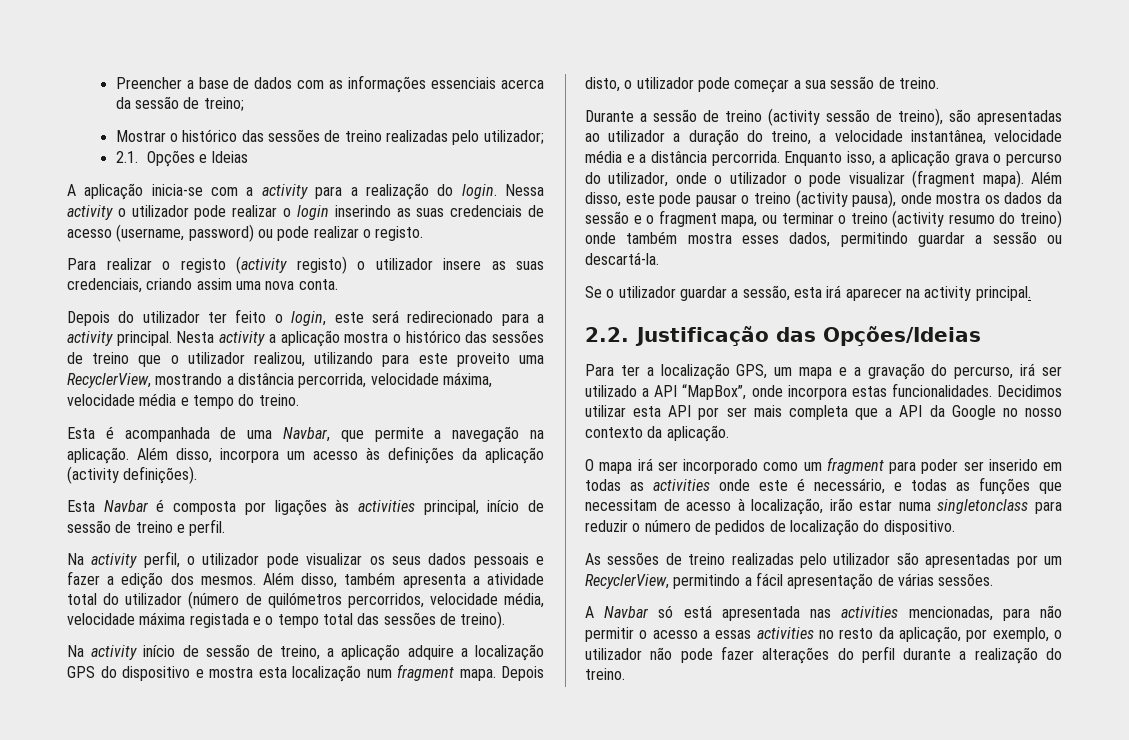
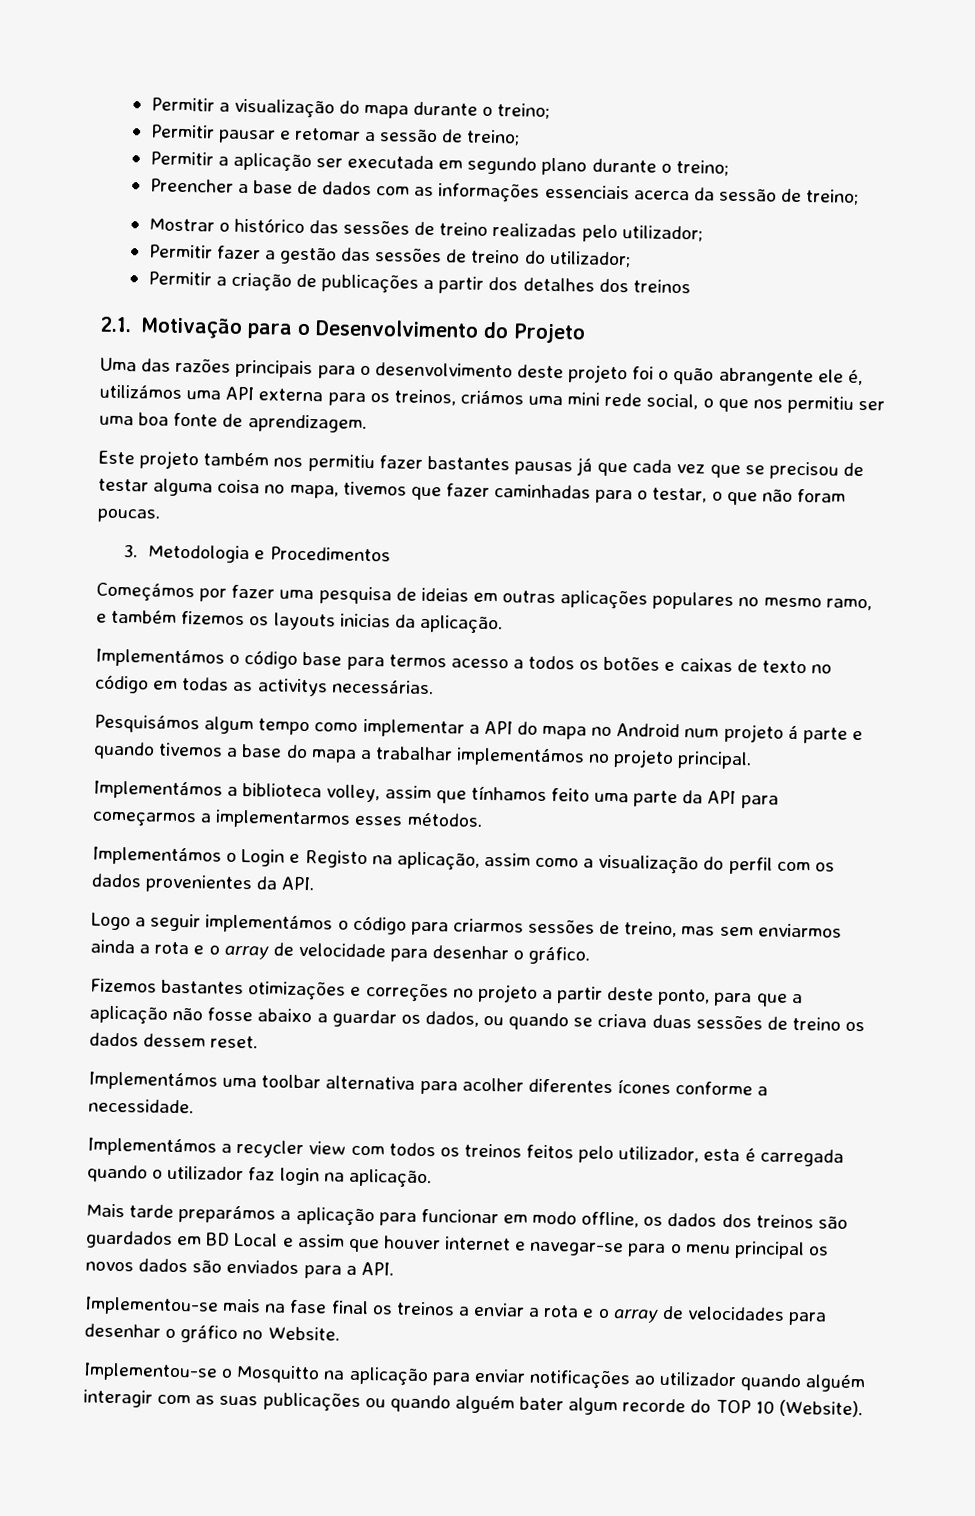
(115, 83) none -> [150,97,551,119] [150,124,521,146] [149,151,729,176] Permitir a visualização do mapa durante o treino; // Permitir pausar e retomar a sessão de treino; // Permitir a aplicação ser executada em segundo plano durante o treino; //
[115,150,249,167] [67,183,545,200] [67,205,544,220] [67,224,424,242] [67,256,544,274] [67,278,338,293] [67,309,545,326] [67,330,544,347] [67,352,544,367] [67,372,492,388] [67,393,299,409] [67,426,544,443] [67,446,544,464] [67,466,198,484] [67,499,544,516] [67,519,226,536] [67,551,545,568] [67,571,544,589] [67,591,544,609] [67,611,506,629] [67,644,544,661] [67,664,544,682] [585,76,939,93] [585,108,1062,126] [585,129,1062,146] [585,150,1062,167] [585,170,1062,188] [585,190,1062,208] [585,210,1062,228] [585,231,1062,247] [585,252,659,265] [585,285,1031,301] [585,326,981,346] [585,363,1062,380] [585,383,1062,400] [585,405,1062,420] [585,425,729,442] [585,457,1062,474] [585,477,1062,495] [585,498,1062,515] [585,519,955,536] [585,552,1062,568] [585,572,994,590] [585,605,1062,621] [585,626,1062,643] [585,646,1062,664] [585,668,625,680] 2.1. Opções e Ideias // A aplicação inicia-se com a activity para a realização do login. Nessa activity o utilizador pode realizar o login inserindo as suas credenciais de acesso (username, password) ou pode realizar o registo. // Para realizar o registo (activity registo) o utilizador insere as suas credenciais, criando assim uma nova conta. // Depois do utilizador ter feito o login, este será redirecionado para a activity principal. Nesta activity a aplicação mostra o histórico das sessões de treino que o utilizador realizou, utilizando para este proveito uma RecyclerView, mostrando a distância percorrida, velocidade máxima, velocidade média e tempo do treino. // Esta é acompanhada de uma Navbar, que permite a navegação na aplicação. Além disso, incorpora um acesso às definições da aplicação (activity definições). // Esta Navbar é composta por ligações às activities principal, início de sessão de treino e perfil. // Na activity perfil, o utilizador pode visualizar os seus dados pessoais e fazer a edição dos mesmos. Além disso, também apresenta a atividade total do utilizador (número de quilómetros percorridos, velocidade média, velocidade máxima registada e o tempo total das sessões de treino). // Na activity início de sessão de treino, a aplicação adquire a localização GPS do dispositivo e mostra esta localização num fragment mapa. Depois disto, o utilizador pode começar a sua sessão de treino. // Durante a sessão de treino (activity sessão de treino), são apresentadas ao utilizador a duração do treino, a velocidade instantânea, velocidade média e a distância percorrida. Enquanto isso, a aplicação grava o percurso do utilizador, onde o utilizador o pode visualizar (fragment mapa). Além disso, este pode pausar o treino (activity pausa), onde mostra os dados da sessão e o fragment mapa, ou terminar o treino (activity resumo do treino) onde também mostra esses dados, permitindo guardar a sessão ou descartá-la. // Se o utilizador guardar a sessão, esta irá aparecer na activity principal. // 2.2. Justificação das Opções/Ideias // Para ter a localização GPS, um mapa e a gravação do percurso, irá ser utilizado a API “MapBox”, onde incorpora estas funcionalidades. Decidimos utilizar esta API por ser mais completa que a API da Google no nosso contexto da aplicação. // O mapa irá ser incorporado como um fragment para poder ser inserido em todas as activities onde este é necessário, e todas as funções que necessitam de acesso à localização, irão estar numa singletonclass para reduzir o número de pedidos de localização do dispositivo. // As sessões de treino realizadas pelo utilizador são apresentadas por um RecyclerView, permitindo a fácil apresentação de várias sessões. // A Navbar só está apresentada nas activities mencionadas, para não permitir o acesso a essas activities no resto da aplicação, por exemplo, o utilizador não pode fazer alterações do perfil durante a realização do treino. -> [148,244,631,268] [147,271,691,294] [100,316,586,344] [100,357,863,387] [99,384,886,414] [99,412,367,433] [98,450,864,480] [98,478,846,506] [97,508,160,523] [122,544,391,564] [96,582,872,611] [96,609,503,635] [95,648,832,674] [95,674,434,697] [94,714,863,744] [93,741,753,770] [93,780,779,809] [92,809,483,829] [92,846,835,875] [91,873,316,894] [91,912,842,938] [90,939,591,965] [90,978,803,1007] [89,1005,866,1032] [89,1032,259,1049] [88,1071,769,1096] [88,1098,194,1114] [87,1137,844,1167] [87,1164,432,1189] [86,1203,848,1229] [86,1230,829,1260] [85,1258,394,1279] [84,1296,828,1326] [84,1323,340,1344] [83,1362,867,1393] [83,1389,863,1418] Permitir fazer a gestão das sessões de treino do utilizador; // Permitir a criação de publicações a partir dos detalhes dos treinos // 2.1. Motivação para o Desenvolvimento do Projeto // Uma das razões principais para o desenvolvimento deste projeto foi o quão abrangente ele é, utilizámos uma API externa para os treinos, criámos uma mini rede social, o que nos permitiu ser uma boa fonte de aprendizagem. // Este projeto também nos permitiu fazer bastantes pausas já que cada vez que se precisou de testar alguma coisa no mapa, tivemos que fazer caminhadas para o testar, o que não foram poucas. // 3. Metodologia e Procedimentos // Começámos por fazer uma pesquisa de ideias em outras aplicações populares no mesmo ramo, e também fizemos os layouts inicias da aplicação. // Implementámos o código base para termos acesso a todos os botões e caixas de texto no código em todas as activitys necessárias. // Pesquisámos algum tempo como implementar a API do mapa no Android num projeto á parte e quando tivemos a base do mapa a trabalhar implementámos no projeto principal. // Implementámos a biblioteca volley, assim que tínhamos feito uma parte da API para começarmos a implementarmos esses métodos. // Implementámos o Login e Registo na aplicação, assim como a visualização do perfil com os dados provenientes da API. // Logo a seguir implementámos o código para criarmos sessões de treino, mas sem enviarmos ainda a rota e o array de velocidade para desenhar o gráfico. // Fizemos bastantes otimizações e correções no projeto a partir deste ponto, para que a aplicação não fosse abaixo a guardar os dados, ou quando se criava duas sessões de treino os dados dessem reset. // Implementámos uma toolbar alternativa para acolher diferentes ícones conforme a necessidade. // Implementámos a recycler view com todos os treinos feitos pelo utilizador, esta é carregada quando o utilizador faz login na aplicação. // Mais tarde preparámos a aplicação para funcionar em modo offline, os dados dos treinos são guardados em BD Local e assim que houver internet e navegar-se para o menu principal os novos dados são enviados para a API. // Implementou-se mais na fase final os treinos a enviar a rota e o array de velocidades para desenhar o gráfico no Website. // Implementou-se o Mosquitto na aplicação para enviar notificações ao utilizador quando alguém interagir com as suas publicações ou quando alguém bater algum recorde do TOP 10 (Website).

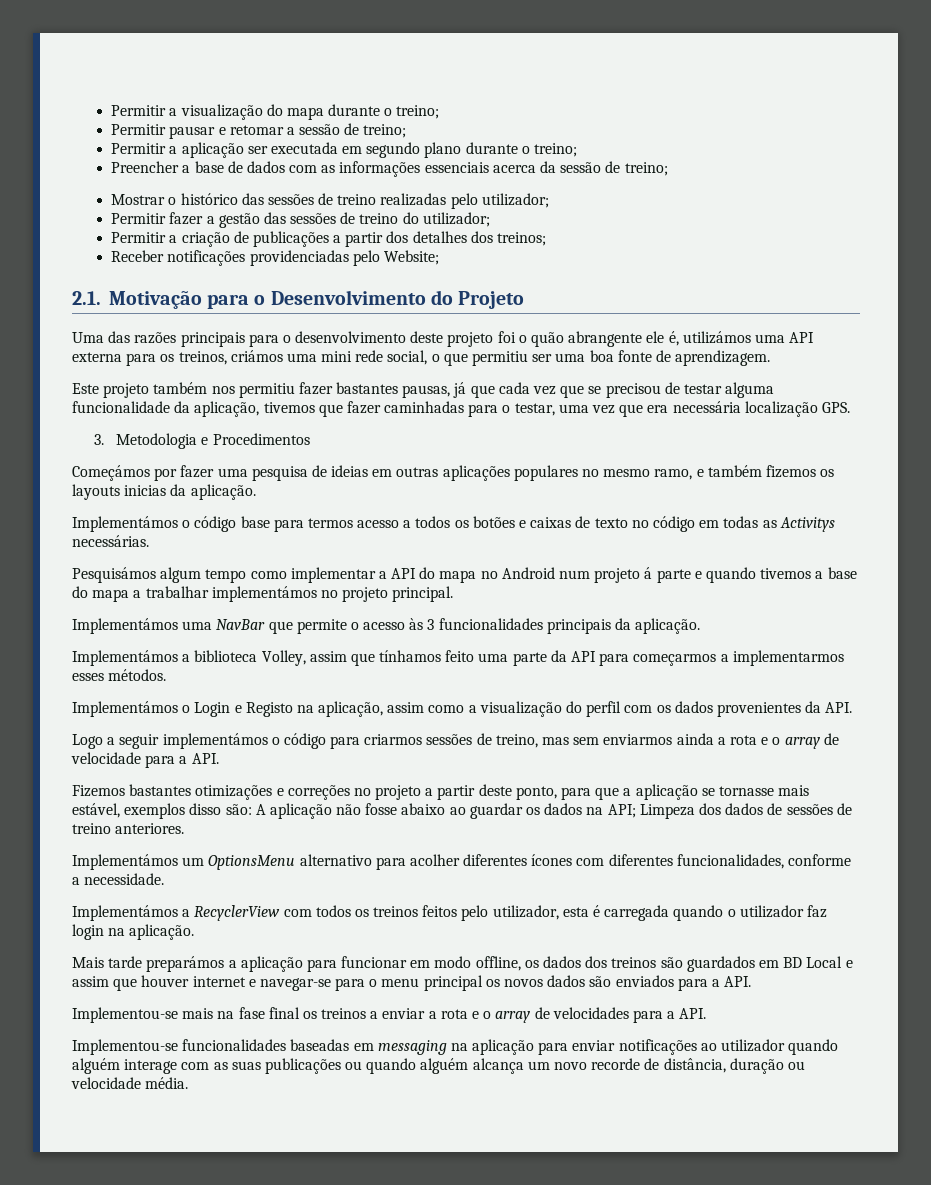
[632,279,691,294] treinos -> [497,232,547,246] [111,250,439,266] treinos; // Receber notificações providenciadas pelo Website;
[752,399,783,409] nos -> (468, 359) none
[513,461,573,476] pausas -> [402,385,451,398] pausas,
[217,479,339,499] coisa no mapa, -> [72,401,260,417] funcionalidade da aplicação,
[711,488,846,506] [97,508,160,523] o que não foram poucas. -> [558,401,850,417] uma vez que era necessária localização GPS.
[256,678,328,697] activitys -> [779,517,835,532] Activitys
(753, 760) none -> [72,618,701,634] // Implementámos uma NavBar que permite o acesso às 3 funcionalidades principais da aplicação.
[326,784,381,803] volley, -> [261,650,306,666] Volley,
[432,945,591,965] desenhar o gráfico. -> [179,753,219,764] a API.
(168, 1015) none -> [701,785,810,796] [72,803,332,819] se tornasse mais estável, exemplos disso são: A aplicação
[316,1013,328,1023] a -> [449,807,466,815] ao
[424,1011,866,1032] [89,1032,259,1049] [88,1071,416,1091] dados, ou quando se criava duas sessões de treino os dados dessem reset. // Implementámos uma toolbar alternativa -> [544,803,852,819] [72,823,185,834] [72,854,372,870] dados na API; Limpeza dos dados de sessões de treino anteriores. // Implementámos um OptionsMenu alternativo
(671, 1087) none -> [576,854,784,869] com diferentes funcionalidades,
[236,1139,347,1159] recycler view -> [194,905,281,921] RecyclerView
[84,1323,340,1344] [83,1362,321,1384] desenhar o gráfico no Website. // Implementou-se o Mosquitto -> [667,1008,707,1019] [72,1039,447,1055] a API. // Implementou-se funcionalidades baseadas em messaging
[83,1389,153,1408] interagir -> [124,1059,178,1074] interage
[519,1396,863,1418] bater algum recorde do TOP 10 (Website). -> [472,1058,805,1074] [71,1077,189,1089] alcança um novo recorde de distância, duração ou velocidade média.

